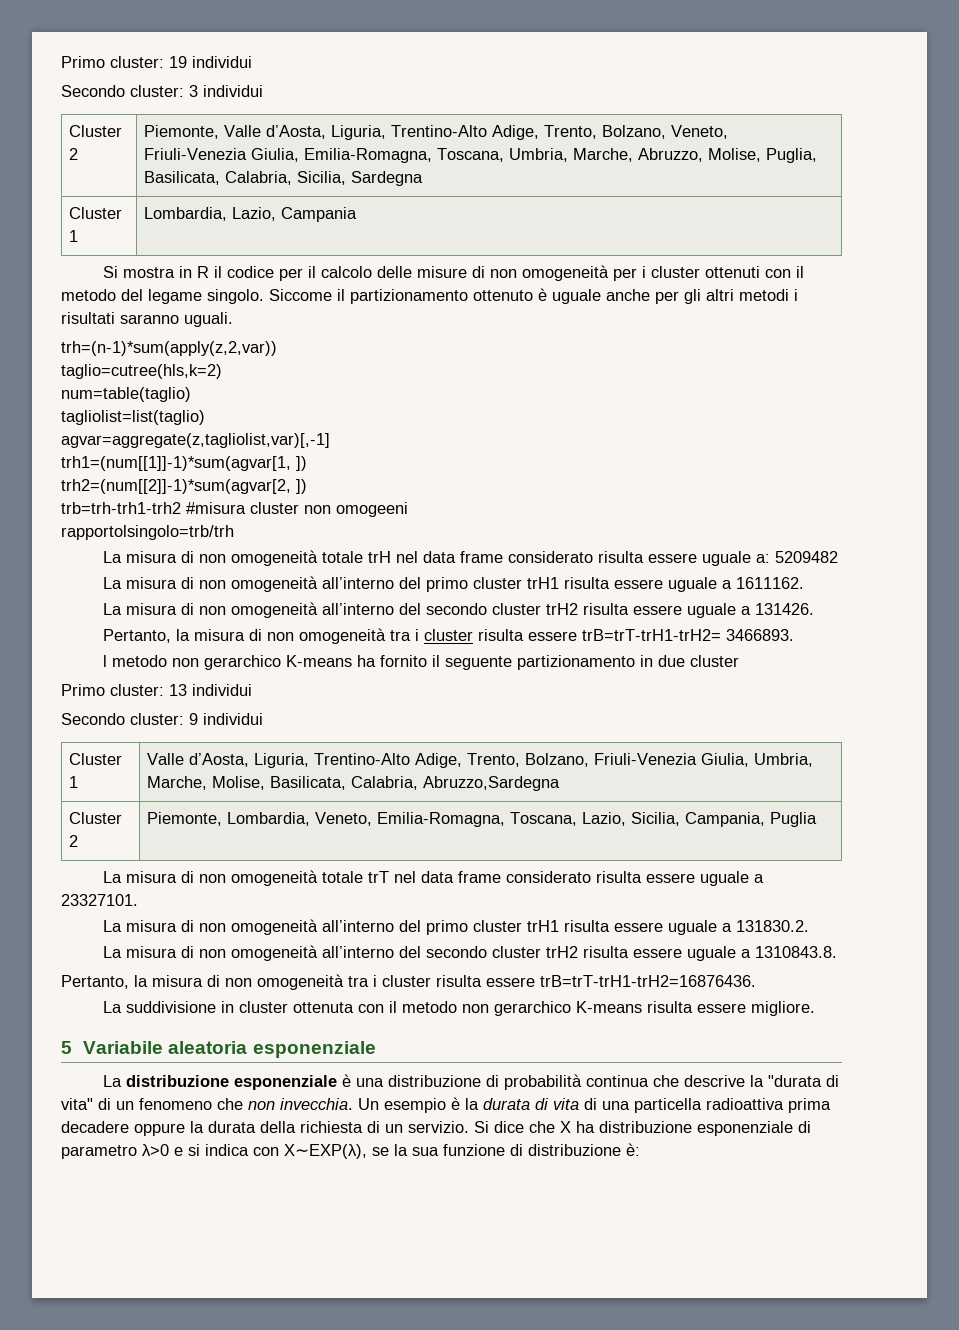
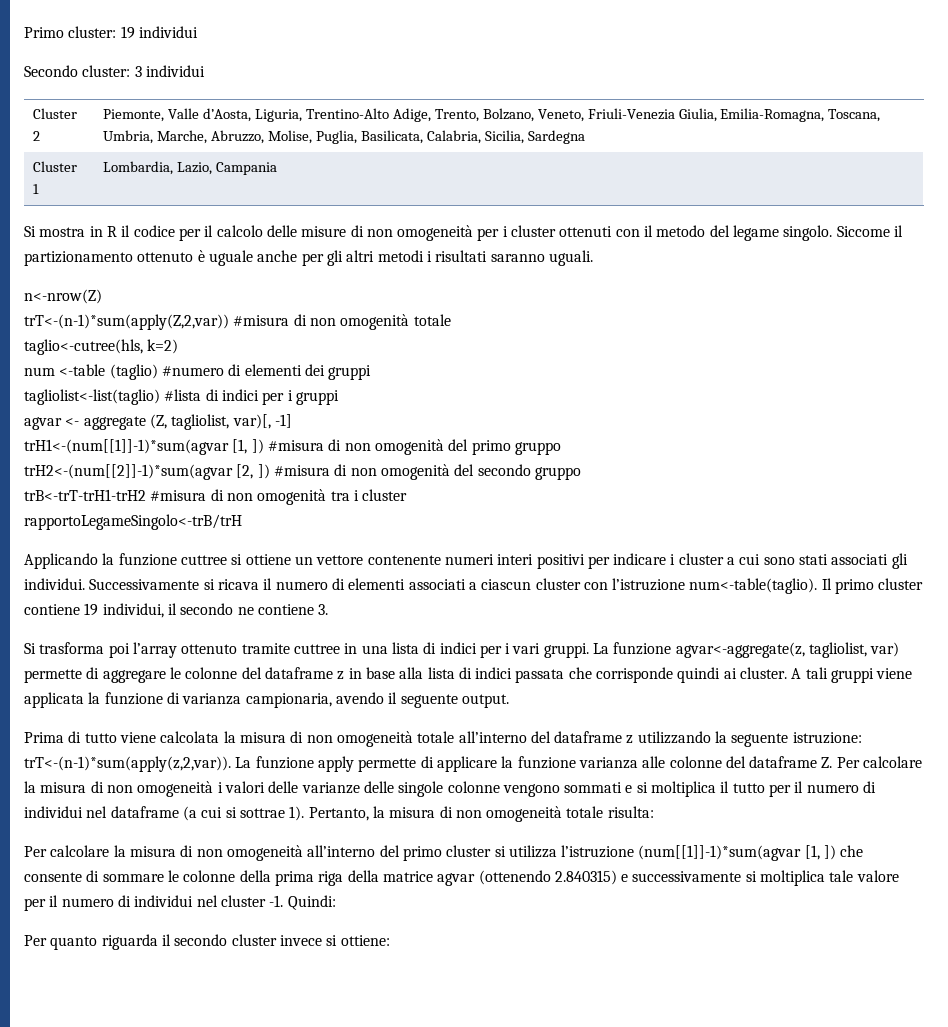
[61,341,277,356] [61,364,222,379] [61,387,191,402] [61,410,205,425] [61,433,330,448] [61,456,307,471] [61,479,307,494] [61,502,408,517] [61,525,234,540] [103,550,839,566] [103,576,805,592] [103,602,815,618] [103,628,795,644] [103,655,740,670] [61,684,252,696] [61,713,263,725] [69,753,123,765] [69,776,79,788] [147,753,814,768] [147,776,561,791] [69,812,123,824] [69,835,79,847] [147,812,818,827] [103,870,765,886] [61,894,138,906] [103,919,810,935] [103,945,838,961] [61,974,756,990] [103,1001,816,1016] [61,1041,376,1058] [103,1074,840,1090] [61,1097,831,1113] [61,1121,811,1136] [61,1143,640,1159] trh=(n-1)*sum(apply(z,2,var)) // taglio=cutree(hls,k=2) // num=table(taglio) // tagliolist=list(taglio) // agvar=aggregate(z,tagliolist,var)[,-1] // trh1=(num[[1]]-1)*sum(agvar[1, ]) // trh2=(num[[2]]-1)*sum(agvar[2, ]) // trb=trh-trh1-trh2 #misura cluster non omogeeni // rapportolsingolo=trb/trh // La misura di non omogeneità totale trH nel data frame considerato risulta essere uguale a: 5209482 // La misura di non omogeneità all’interno del primo cluster trH1 risulta essere uguale a 1611162. // La misura di non omogeneità all’interno del secondo cluster trH2 risulta essere uguale a 131426. // Pertanto, la misura di non omogeneità tra i cluster risulta essere trB=trT-trH1-trH2= 3466893. // l metodo non gerarchico K-means ha fornito il seguente partizionamento in due cluster // Primo cluster: 13 individui // Secondo cluster: 9 individui // Cluster 1 | Valle d’Aosta, Liguria, Trentino-Alto Adige, Trento, Bolzano, Friuli-Venezia Giulia, Umbria, Marche, Molise, Basilicata, Calabria, Abruzzo,Sardegna // Cluster 2 | Piemonte, Lombardia, Veneto, Emilia-Romagna, Toscana, Lazio, Sicilia, Campania, Puglia // La misura di non omogeneità totale trT nel data frame considerato risulta essere uguale a 23327101. // La misura di non omogeneità all’interno del primo cluster trH1 risulta essere uguale a 131830.2. // La misura di non omogeneità all’interno del secondo cluster trH2 risulta essere uguale a 1310843.8. // Pertanto, la misura di non omogeneità tra i cluster risulta essere trB=trT-trH1-trH2=16876436. // La suddivisione in cluster ottenuta con il metodo non gerarchico K-means risulta essere migliore. // 5 Variabile aleatoria esponenziale // La distribuzione esponenziale è una distribuzione di probabilità continua che descrive la "durata di vita" di un fenomeno che non invecchia. Un esempio è la durata di vita di una particella radioattiva prima decadere oppure la durata della richiesta di un servizio. Si dice che X ha distribuzione esponenziale di parametro λ>0 e si indica con X∼EXP(λ), se la sua funzione di distribuzione è: -> [24,289,102,304] [24,314,451,330] [24,339,179,355] [24,364,372,380] [24,389,339,405] [24,414,292,430] [24,439,561,455] [24,464,581,480] [24,489,408,505] [24,514,242,530] [24,553,908,569] [24,578,924,594] [24,603,329,618] [24,642,900,658] [24,667,913,683] [24,692,509,708] [24,731,862,747] [24,756,923,772] [24,781,877,797] [24,806,654,822] [24,845,864,861] [24,870,899,886] [24,895,336,911] [24,934,390,950] n<-nrow(Z) // trT<-(n-1)*sum(apply(Z,2,var)) #misura di non omogenità totale // taglio<-cutree(hls, k=2) // num <-table (taglio) #numero di elementi dei gruppi // tagliolist<-list(taglio) #lista di indici per i gruppi // agvar <- aggregate (Z, tagliolist, var)[, -1] // trH1<-(num[[1]]-1)*sum(agvar [1, ]) #misura di non omogenità del primo gruppo // trH2<-(num[[2]]-1)*sum(agvar [2, ]) #misura di non omogenità del secondo gruppo // trB<-trT-trH1-trH2 #misura di non omogenità tra i cluster // rapportoLegameSingolo<-trB/trH // Applicando la funzione cuttree si ottiene un vettore contenente numeri interi positivi per indicare i cluster a cui sono stati associati gli individui. Successivamente si ricava il numero di elementi associati a ciascun cluster con l’istruzione num<-table(taglio). Il primo cluster contiene 19 individui, il secondo ne contiene 3. // Si trasforma poi l’array ottenuto tramite cuttree in una lista di indici per i vari gruppi. La funzione agvar<-aggregate(z, tagliolist, var) permette di aggregare le colonne del dataframe z in base alla lista di indici passata che corrisponde quindi ai cluster. A tali gruppi viene applicata la funzione di varianza campionaria, avendo il seguente output. // Prima di tutto viene calcolata la misura di non omogeneità totale all’interno del dataframe z utilizzando la seguente istruzione: trT<-(n-1)*sum(apply(z,2,var)). La funzione apply permette di applicare la funzione varianza alle colonne del dataframe Z. Per calcolare la misura di non omogeneità i valori delle varianze delle singole colonne vengono sommati e si moltiplica il tutto per il numero di individui nel dataframe (a cui si sottrae 1). Pertanto, la misura di non omogeneità totale risulta: // Per calcolare la misura di non omogeneità all’interno del primo cluster si utilizza l’istruzione (num[[1]]-1)*sum(agvar [1, ]) che consente di sommare le colonne della prima riga della matrice agvar (ottenendo 2.840315) e successivamente si moltiplica tale valore per il numero di individui nel cluster -1. Quindi: // Per quanto riguarda il secondo cluster invece si ottiene:

